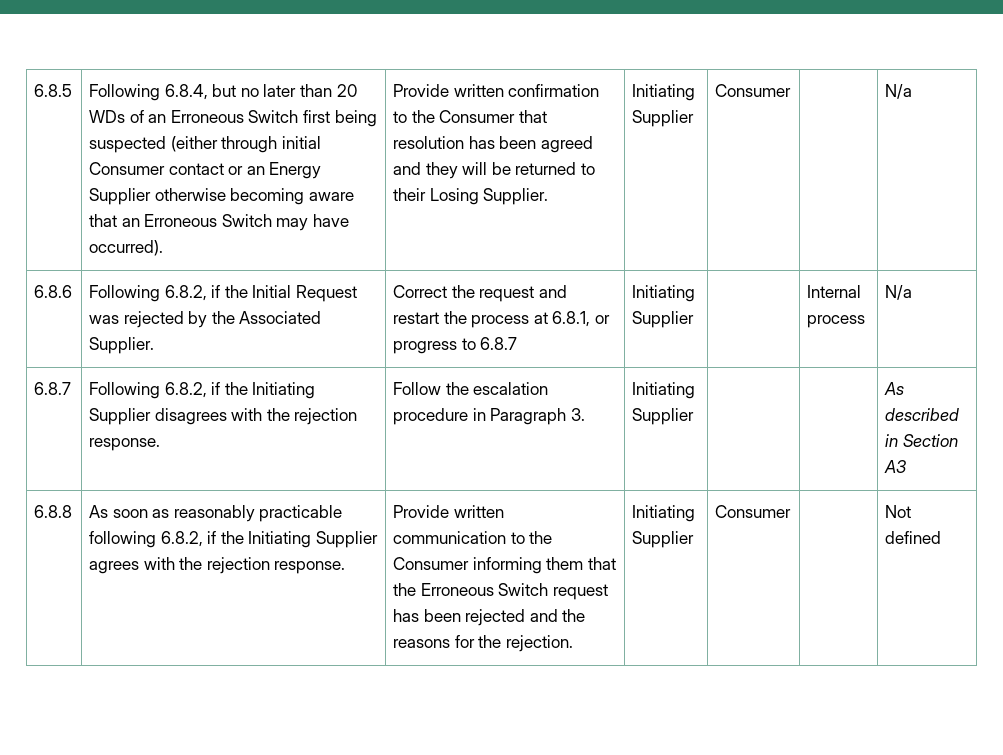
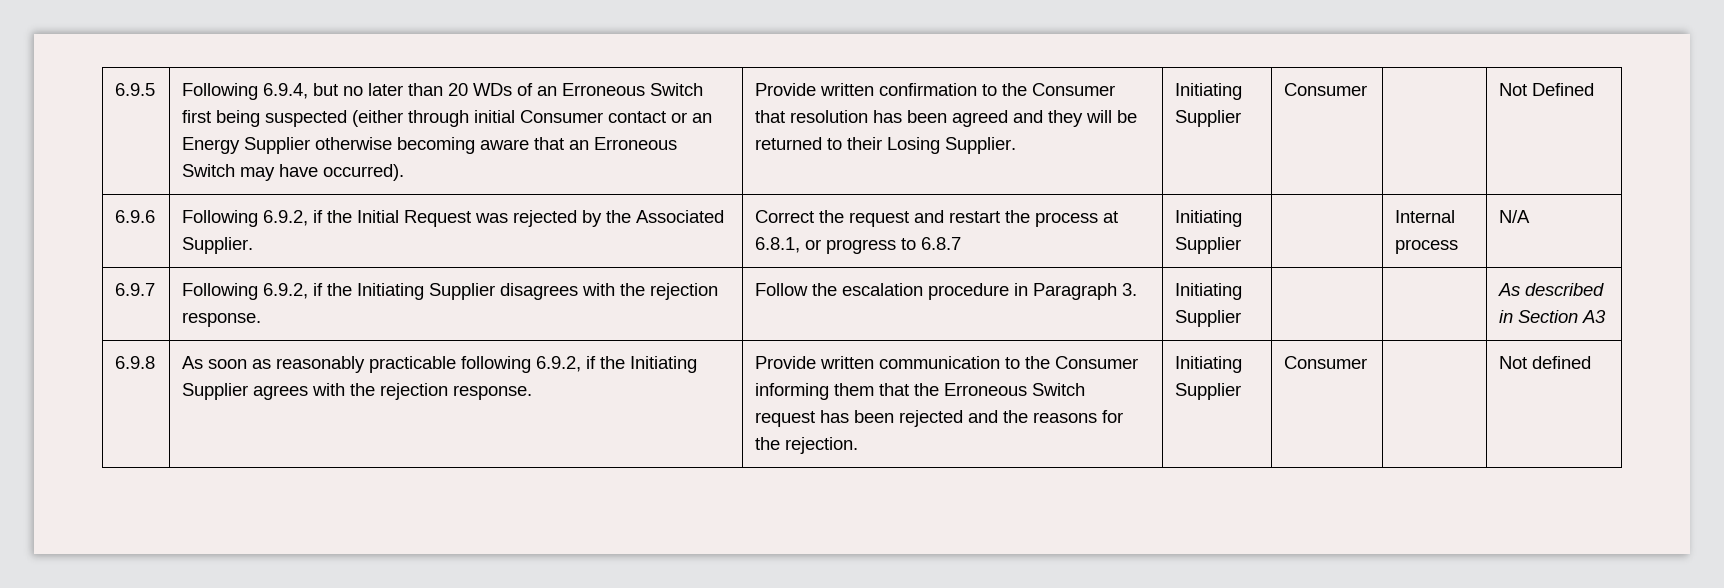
[34,84,73,97] [89,84,208,101] 6.8.5 | Following 6.8.4, -> [115,83,156,96] [182,83,309,100] 6.9.5 | Following 6.9.4,
[885,84,913,99] [34,285,73,298] [89,285,207,302] N/a // 6.8.6 | Following 6.8.2, -> [1499,83,1595,96] [115,210,156,223] [182,210,309,227] Not Defined // 6.9.6 | Following 6.9.2,
[885,285,913,300] [34,382,72,395] [89,382,207,399] N/a // 6.8.7 | Following 6.8.2, -> [1499,210,1531,223] [115,283,156,296] [182,283,309,300] N/A // 6.9.7 | Following 6.9.2,
[34,505,73,518] 6.8.8 -> [115,356,156,369] 6.9.8
[160,531,203,547] 6.8.2, -> [536,356,582,372] 6.9.2,

